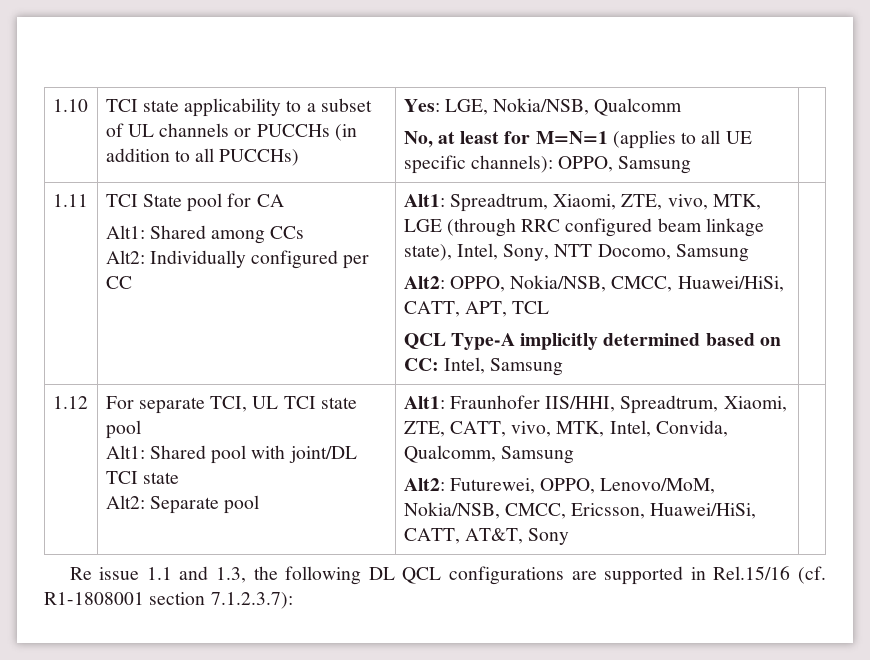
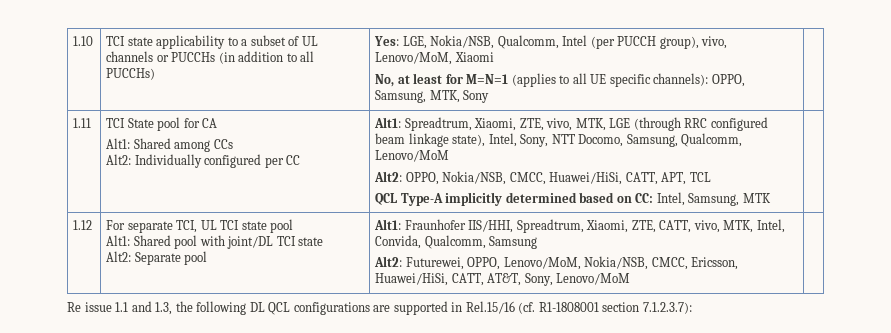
[594,98,683,116] Qualcomm -> [497,35,728,49] [375,52,494,65] Qualcomm, Intel (per PUCCH group), vivo, Lenovo/MoM, Xiaomi
[618,156,692,174] Samsung -> [375,90,490,103] Samsung, MTK, Sony
[675,244,749,262] Samsung -> [626,133,743,147] [375,150,450,162] Samsung, Qualcomm, Lenovo/MoM
[490,358,564,376] Samsung -> [688,193,771,206] Samsung, MTK
[528,528,570,545] Sony -> [524,273,631,286] Sony, Lenovo/MoM

